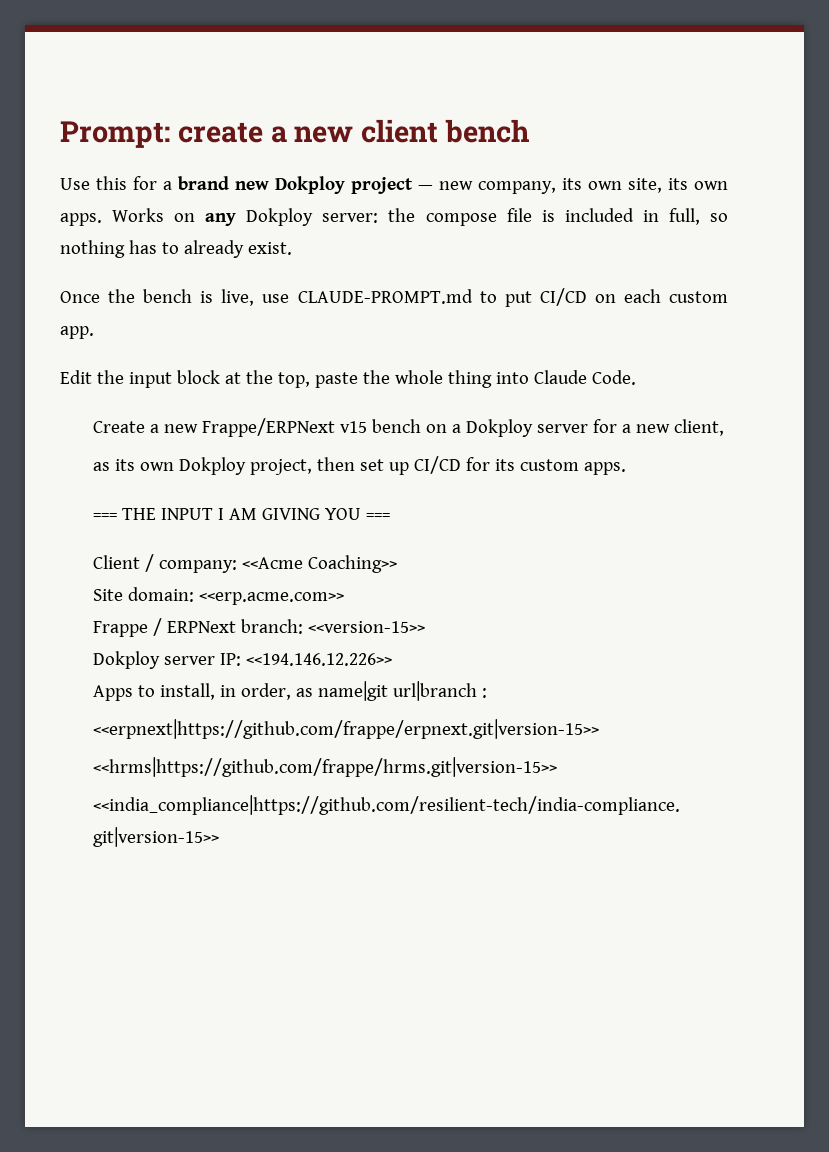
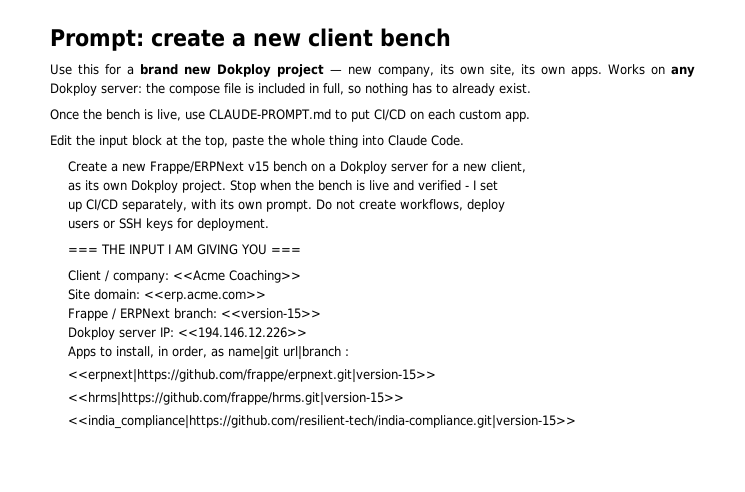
[250,457,356,475] project, then -> [181,180,476,193] project. Stop when the bench is live and verified - I
(385, 465) none -> (498, 185) //
[466,457,627,475] for its custom apps. -> [121,199,505,212] [67,218,269,231] separately, with its own prompt. Do not create workflows, deploy // users or SSH keys for deployment.

